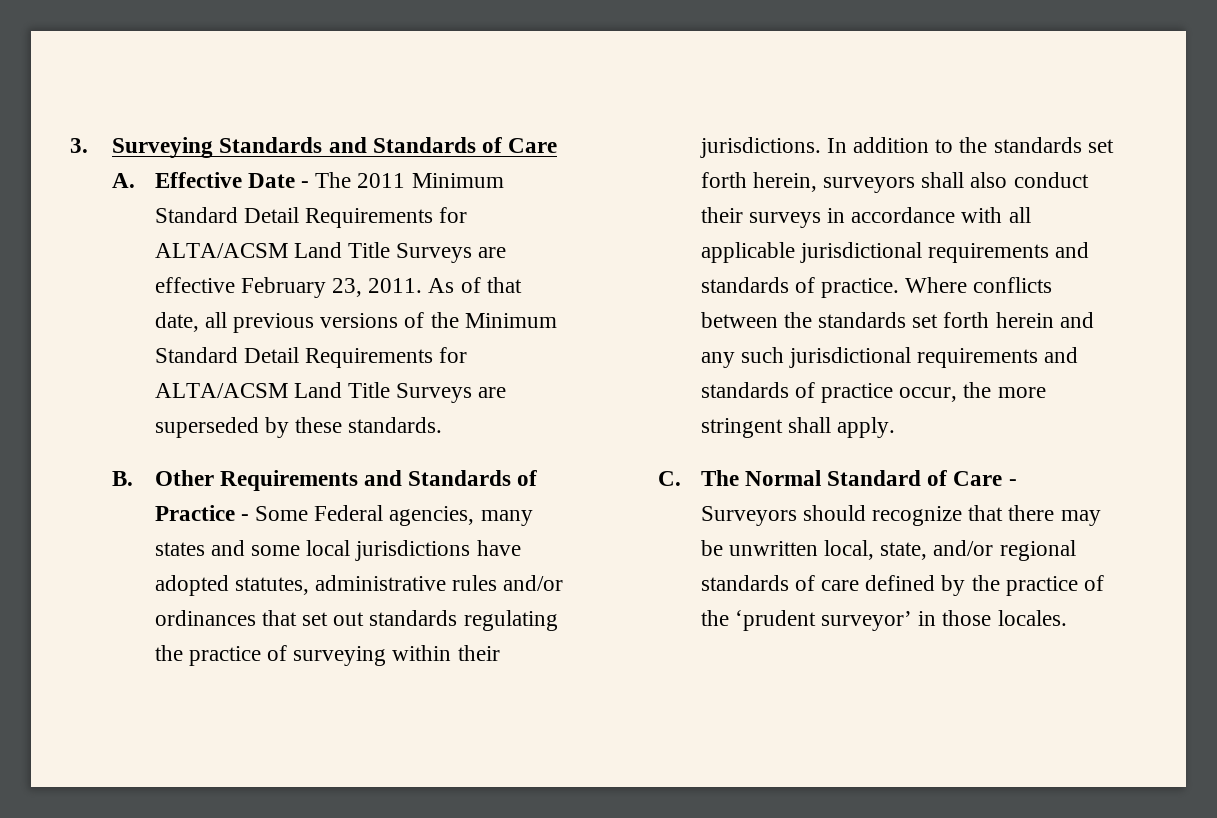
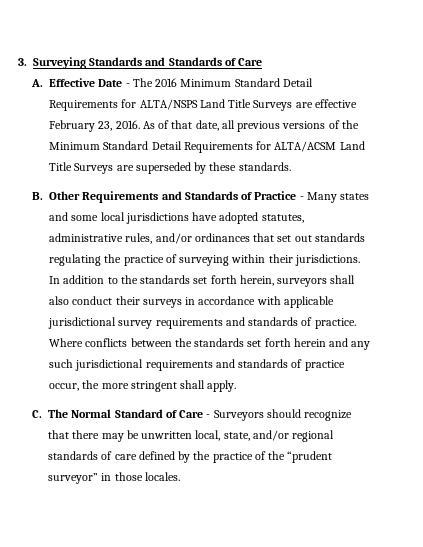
[357,173,504,188] [154,207,468,228] [154,243,288,258] 2011 Minimum Standard Detail Requirements for ALTA/ACSM -> [155,78,313,87] [49,99,198,111] 2016 Minimum Standard Detail Requirements for ALTA/NSPS
[368,278,423,293] 2011. -> [115,120,140,129] 2016.
[254,505,533,526] Some Federal agencies, many -> [306,192,337,203] Many
[452,575,498,591] rules -> [125,233,153,244] rules,
[1008,207,1031,223] all -> (281, 300) none
(922, 252) none -> [118,320,153,329] survey
[734,610,912,631] ‘prudent surveyor’ -> [287,451,333,463] [48,473,99,484] “prudent surveyor”

